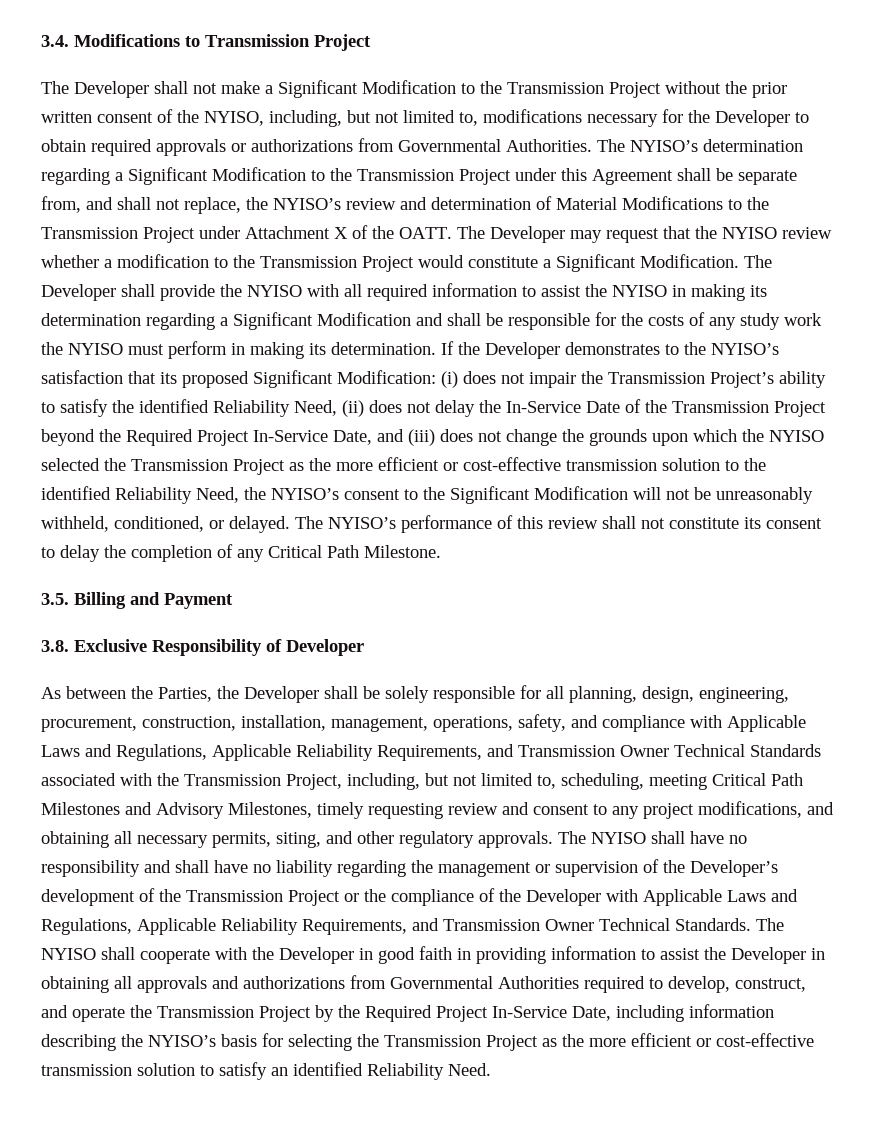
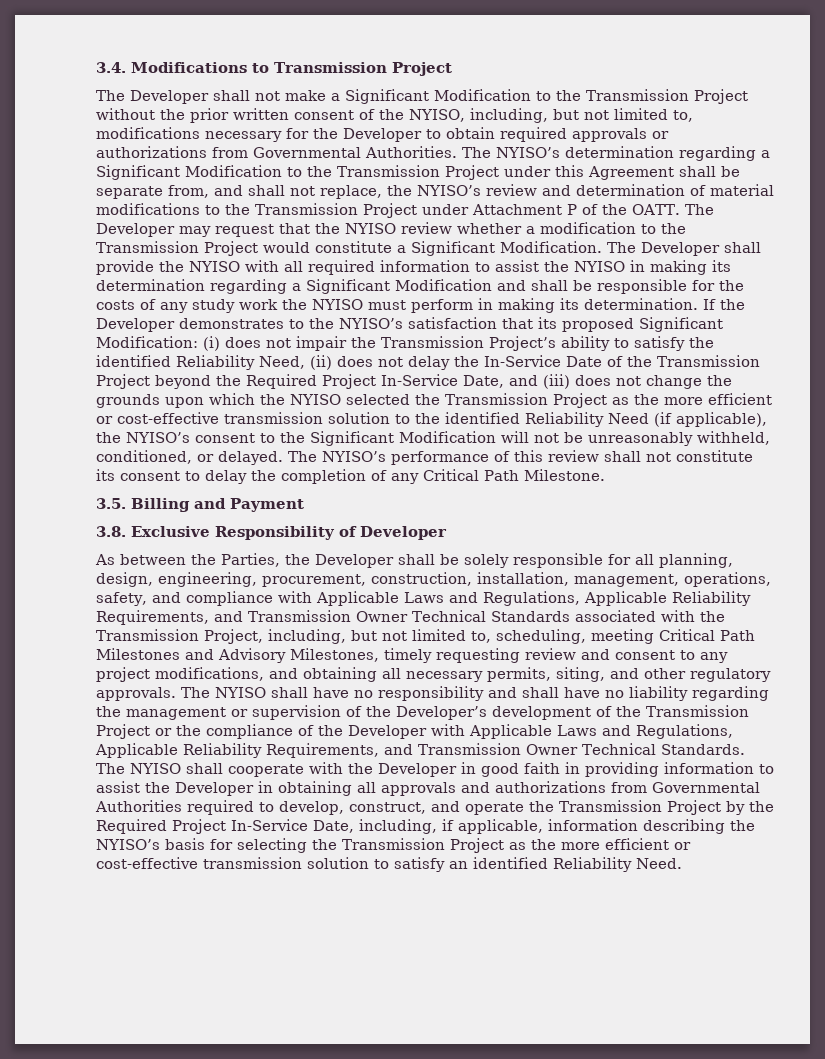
[556,196,723,210] Material Modifications -> [710,184,774,196] [96,203,200,215] material modifications
[334,227,348,239] X -> [567,204,577,215] P
[196,487,239,503] Need, -> [608,412,767,427] Need (if applicable),
[616,1005,684,1022] including -> [359,819,543,834] including, if applicable,

